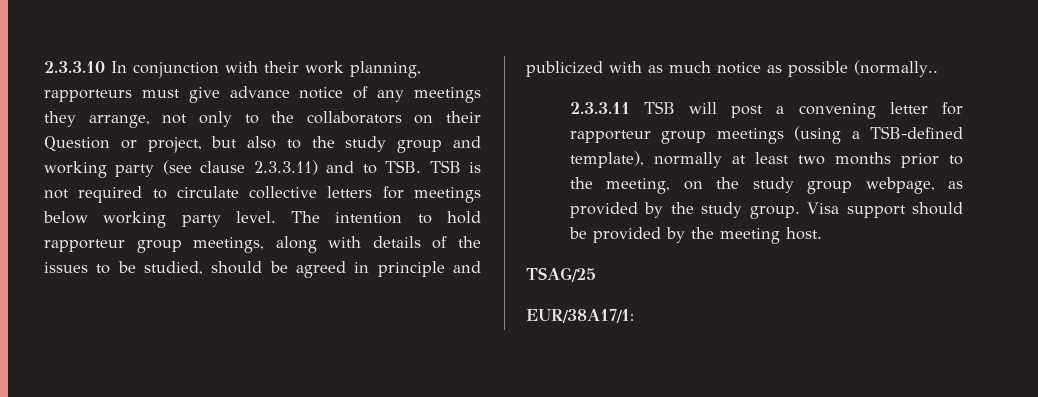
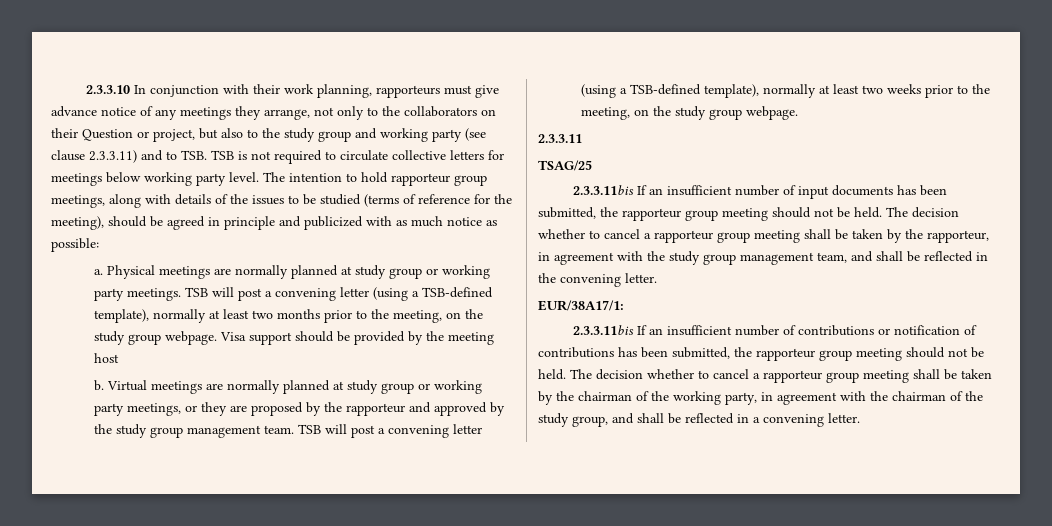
[144,261,203,275] studied, -> [320,194,512,207] [51,216,104,230] studied (terms of reference for the meeting),
[788,60,938,77] [569,101,963,119] [569,128,784,144] possible (normally.. // 2.3.3.11 TSB will post a convening letter for rapporteur group meetings -> [51,238,99,252] [93,265,490,279] [93,287,369,301] possible: // a. Physical meetings are normally planned at study group or working party meetings. TSB will post a convening letter
[865,177,963,194] [569,202,800,219] webpage, as provided by the study group. -> [164,331,217,345] webpage.
[785,227,822,240] [526,267,596,282] [526,309,634,323] host. // TSAG/25 // EUR/38A17/1: -> [93,353,119,363] [93,380,482,394] [93,402,505,416] [93,424,482,438] [580,84,990,98] [580,106,798,120] [538,134,582,143] [538,160,592,171] [573,185,948,199] [538,207,959,221] [538,229,989,243] [538,251,988,265] [538,273,657,287] [538,300,624,311] [573,325,978,336] [538,347,984,361] [538,369,992,383] [538,391,983,405] [538,413,860,427] host // b. Virtual meetings are normally planned at study group or working party meetings, or they are proposed by the rapporteur and approved by the study group management team. TSB will post a convening letter (using a TSB-defined template), normally at least two weeks prior to the meeting, on the study group webpage. // 2.3.3.11 // TSAG/25 // 2.3.3.11bis If an insufficient number of input documents has been submitted, the rapporteur group meeting should not be held. The decision whether to cancel a rapporteur group meeting shall be taken by the rapporteur, in agreement with the study group management team, and shall be reflected in the convening letter. // EUR/38A17/1: // 2.3.3.11bis If an insufficient number of contributions or notification of contributions has been submitted, the rapporteur group meeting should not be held. The decision whether to cancel a rapporteur group meeting shall be taken by the chairman of the working party, in agreement with the chairman of the study group, and shall be reflected in a convening letter.

